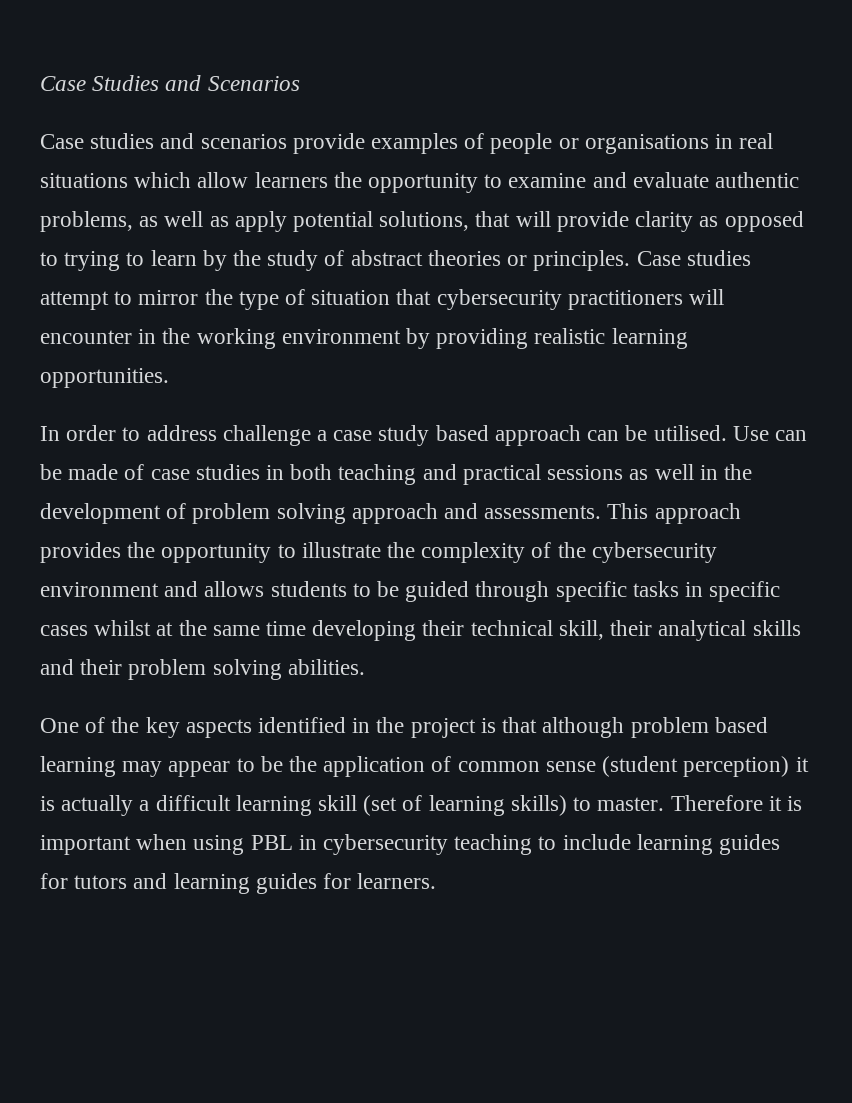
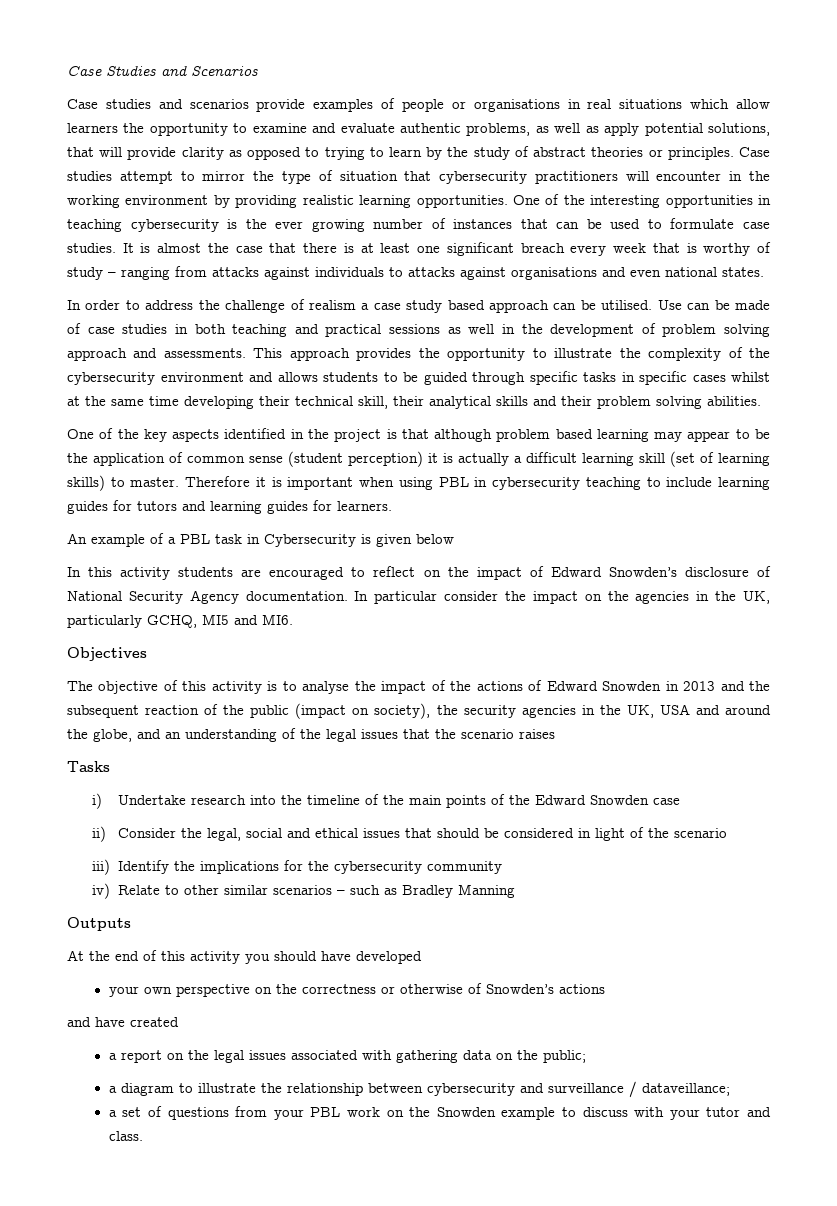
(169, 378) none -> [512,194,771,208] [67,218,770,232] [67,242,771,256] [67,266,764,280] One of the interesting opportunities in teaching cybersecurity is the ever growing number of instances that can be used to formulate case studies. It is almost the case that there is at least one significant breach every week that is worthy of study – ranging from attacks against individuals to attacks against organisations and even national states.
[222,425,311,446] challenge -> [198,299,356,313] the challenge of realism
(437, 881) none -> [67,533,454,547] [67,566,772,580] [67,590,770,604] [67,614,293,628] [67,647,147,661] [67,680,771,694] [67,703,771,719] [67,728,555,742] [67,761,110,772] [92,793,680,809] [92,826,727,842] [92,859,502,875] [92,883,515,899] [67,917,131,931] [67,950,422,964] [108,983,605,997] [67,1017,179,1027] [108,1050,586,1063] [108,1081,730,1098] [108,1106,772,1120] [108,1131,143,1141] // An example of a PBL task in Cybersecurity is given below // In this activity students are encouraged to reflect on the impact of Edward Snowden’s disclosure of National Security Agency documentation. In particular consider the impact on the agencies in the UK, particularly GCHQ, MI5 and MI6. // Objectives // The objective of this activity is to analyse the impact of the actions of Edward Snowden in 2013 and the subsequent reaction of the public (impact on society), the security agencies in the UK, USA and around the globe, and an understanding of the legal issues that the scenario raises // Tasks // i) Undertake research into the timeline of the main points of the Edward Snowden case // ii) Consider the legal, social and ethical issues that should be considered in light of the scenario // iii) Identify the implications for the cybersecurity community // iv) Relate to other similar scenarios – such as Bradley Manning // Outputs // At the end of this activity you should have developed // your own perspective on the correctness or otherwise of Snowden’s actions // and have created // a report on the legal issues associated with gathering data on the public; // a diagram to illustrate the relationship between cybersecurity and surveillance / dataveillance; // a set of questions from your PBL work on the Snowden example to discuss with your tutor and class.

